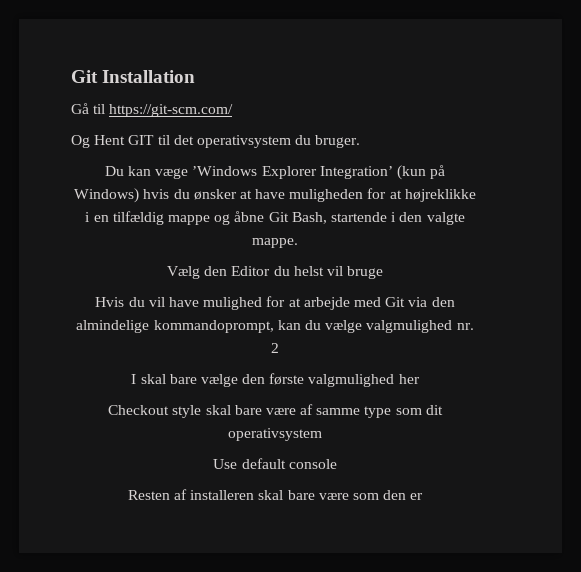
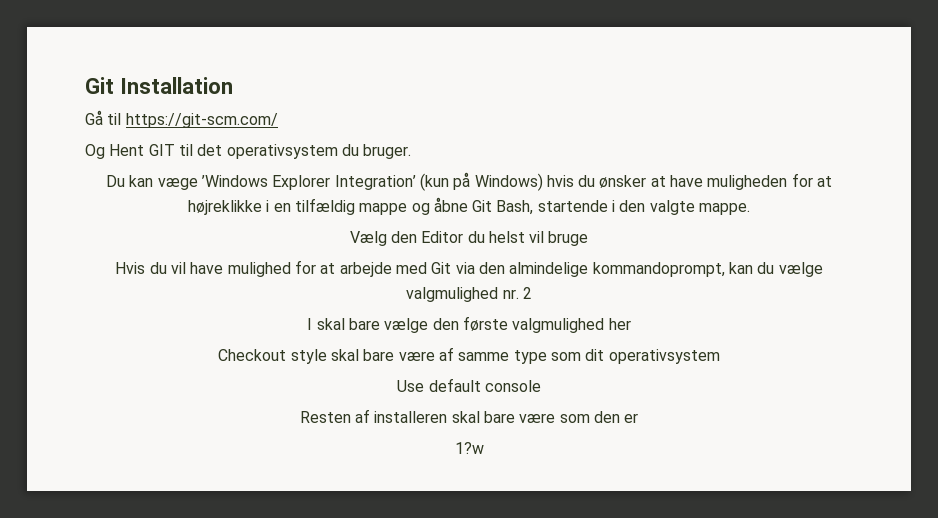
(424, 496) none -> [454,442,484,454] // 1?w

